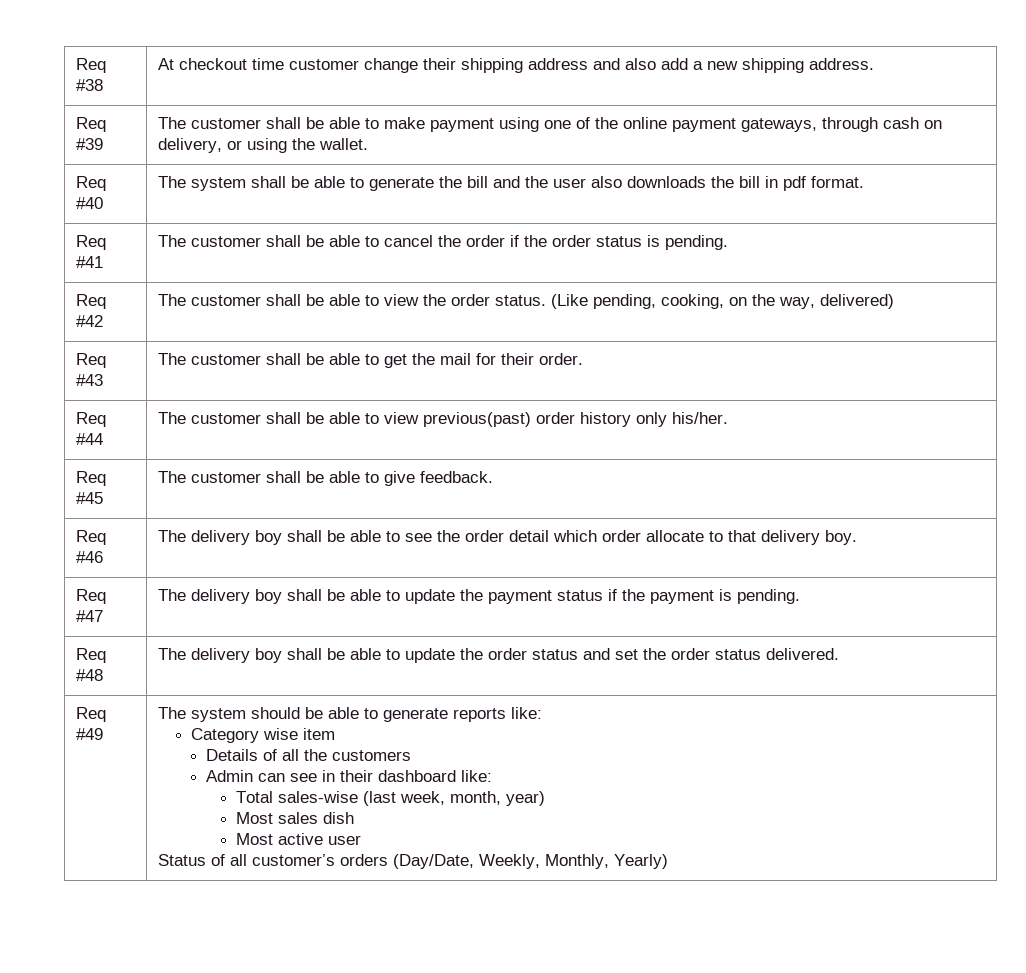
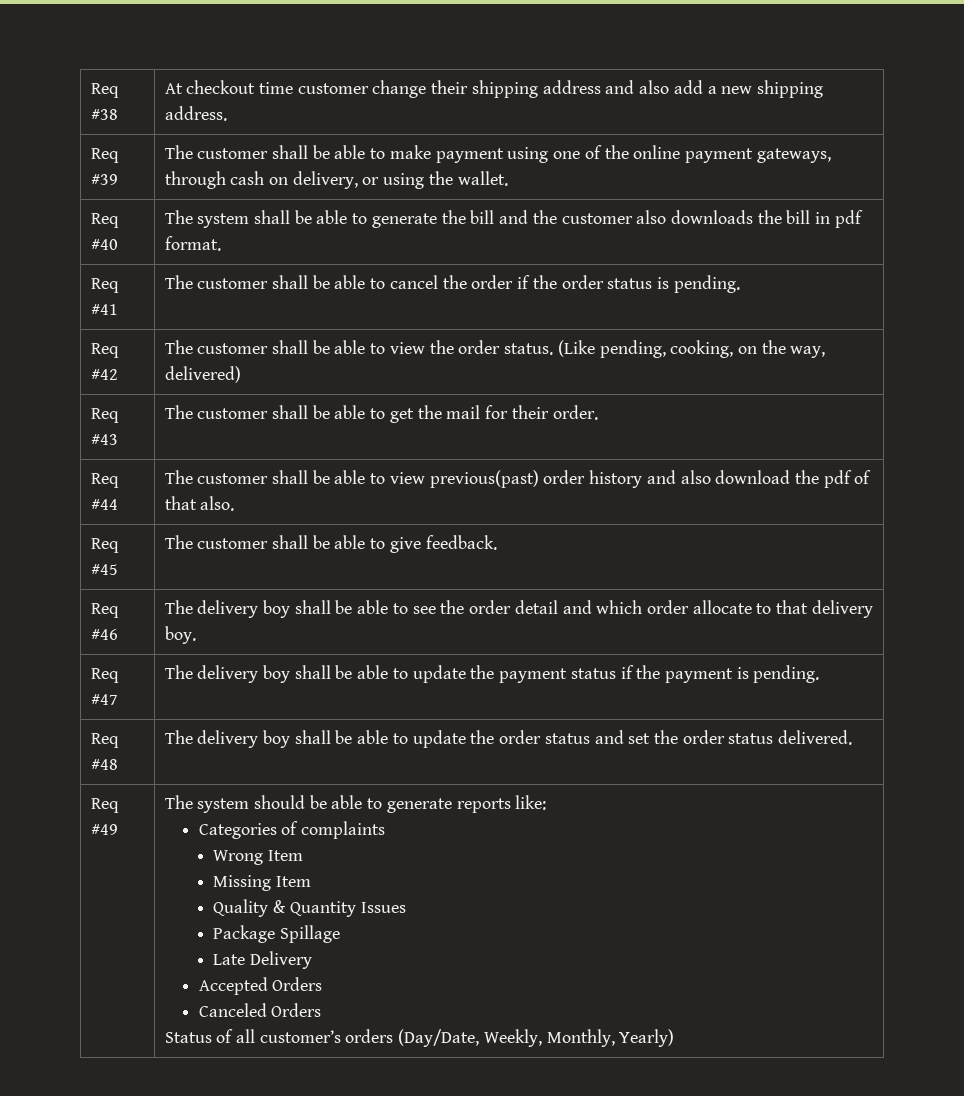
[552,178,586,188] user -> [561,213,633,224] customer
[635,412,728,427] only his/her. -> [646,470,872,488] [164,496,235,511] and also download the pdf of that also.
(549, 536) none -> [562,600,592,614] and
[191,728,336,743] [206,749,412,761] [206,770,493,782] [235,791,545,806] [235,812,354,824] [235,833,361,845] Category wise item // Details of all the customers // Admin can see in their dashboard like: // Total sales-wise (last week, month, year) // Most sales dish // Most active user -> [198,821,386,839] [213,850,304,865] [213,875,312,891] [213,899,406,917] [213,925,341,943] [213,951,313,969] [198,977,323,995] [198,1003,322,1017] Categories of complaints // Wrong Item // Missing Item // Quality & Quantity Issues // Package Spillage // Late Delivery // Accepted Orders // Canceled Orders

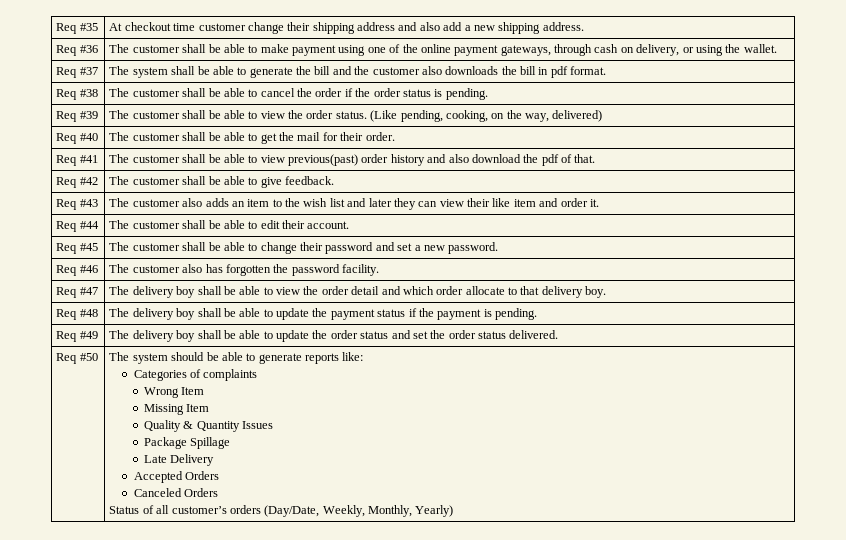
[90,83,119,98] [90,109,118,120] Req #38 -> [56,23,98,34] Req #35
[90,174,118,185] #39 -> [79,45,98,53] #36
[90,239,118,250] #40 -> [79,67,98,75] #37
[90,304,118,315] #41 -> [79,89,98,97] #38
[90,369,118,380] #42 -> [79,111,98,119] #39
[90,434,118,445] #43 -> [79,133,98,141] #40
[90,499,118,510] #44 -> [79,155,98,163] #41
[164,496,235,511] [90,538,119,553] [90,564,118,575] that also. // Req #45 -> [574,154,596,163] [56,177,98,188] that. // Req #42
[90,629,118,640] [164,600,436,618] #46 | The delivery boy shall be able to see -> [79,199,98,207] [109,198,599,210] [56,221,99,232] [109,220,350,229] [56,243,98,254] [109,242,499,254] [56,265,98,276] [109,264,380,276] [56,287,98,298] [109,286,301,298] #43 | The customer also adds an item to the wish list and later they can view their like item and order it. // Req #44 | The customer shall be able to edit their account. // Req #45 | The customer shall be able to change their password and set a new password. // Req #46 | The customer also has forgotten the password facility. // Req #47 | The delivery boy shall be able to view
[90,694,118,705] #47 -> [79,309,98,317] #48
[90,759,118,770] #48 -> [79,331,98,339] #49
[90,824,118,835] #49 -> [79,353,98,361] #50

